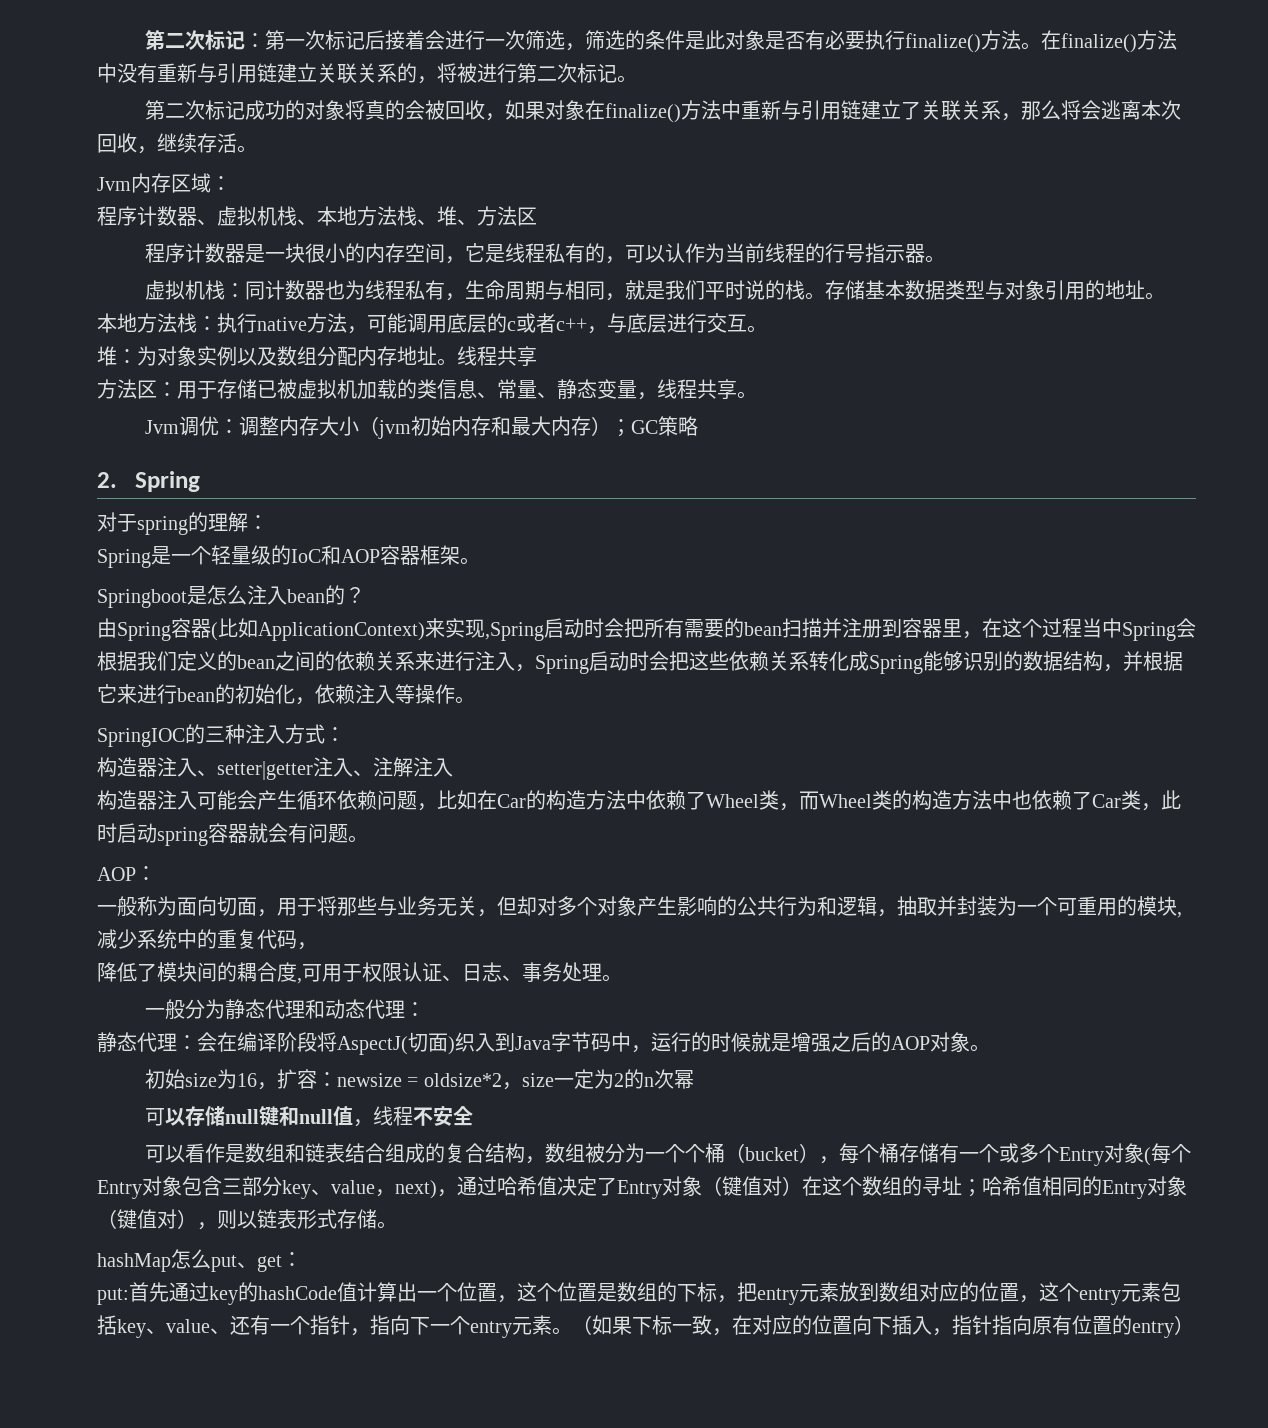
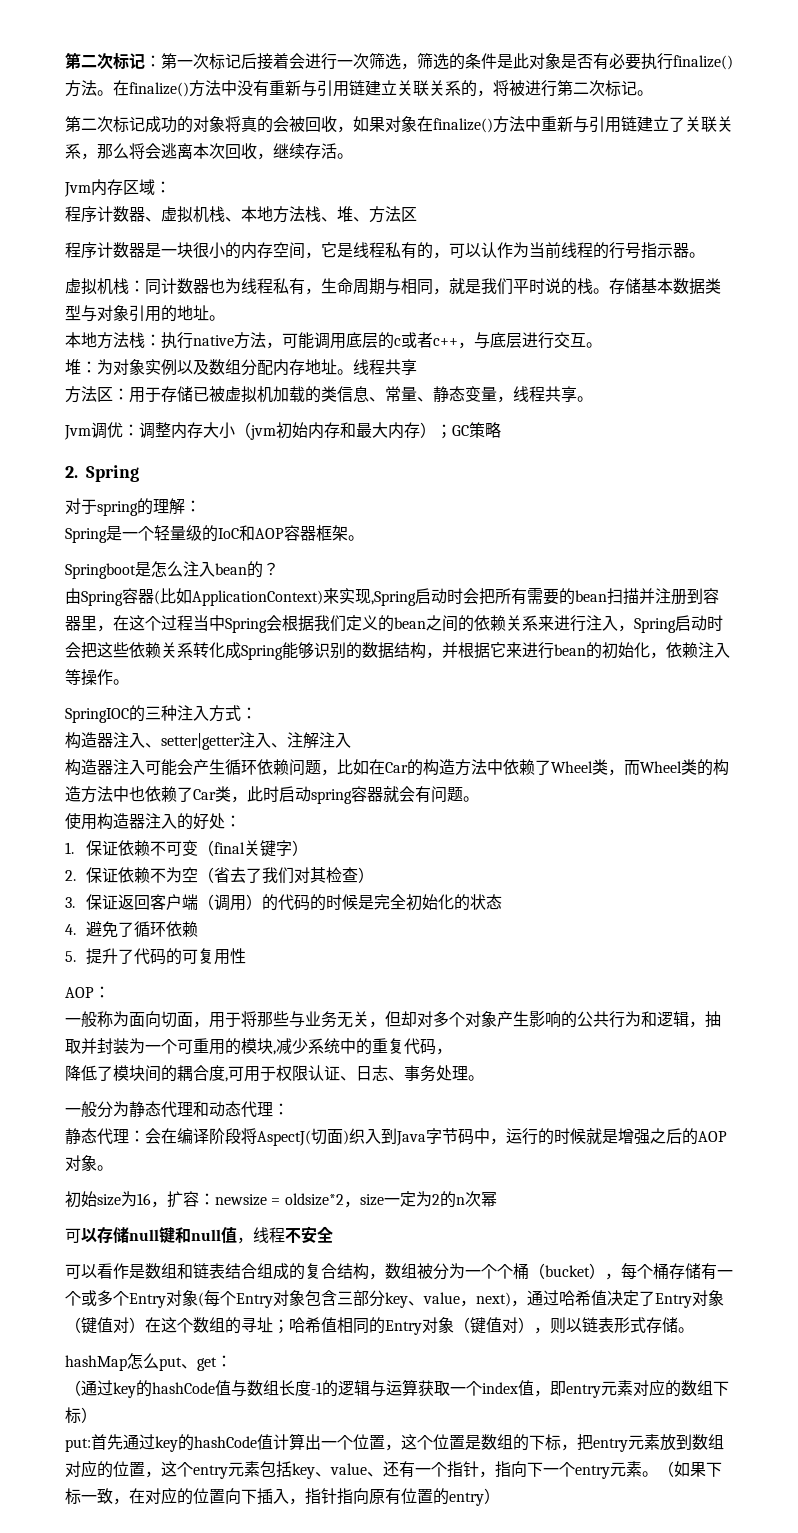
(368, 839) none -> [65,813,241,830] [65,840,309,857] [65,867,375,884] [65,894,503,911] [65,921,199,938] [65,948,247,965] // 使用构造器注入的好处： // 1.保证依赖不可变（final关键字） // 2.保证依赖不为空（省去了我们对其检查） // 3.保证返回客户端（调用）的代码的时候是完全初始化的状态 // 4.避免了循环依赖 // 5.提升了代码的可复用性
(302, 1259) none -> [65,1379,729,1398] [65,1407,97,1424] // （通过key的hashCode值与数组长度-1的逻辑与运算获取一个index值，即entry元素对应的数组下标）

